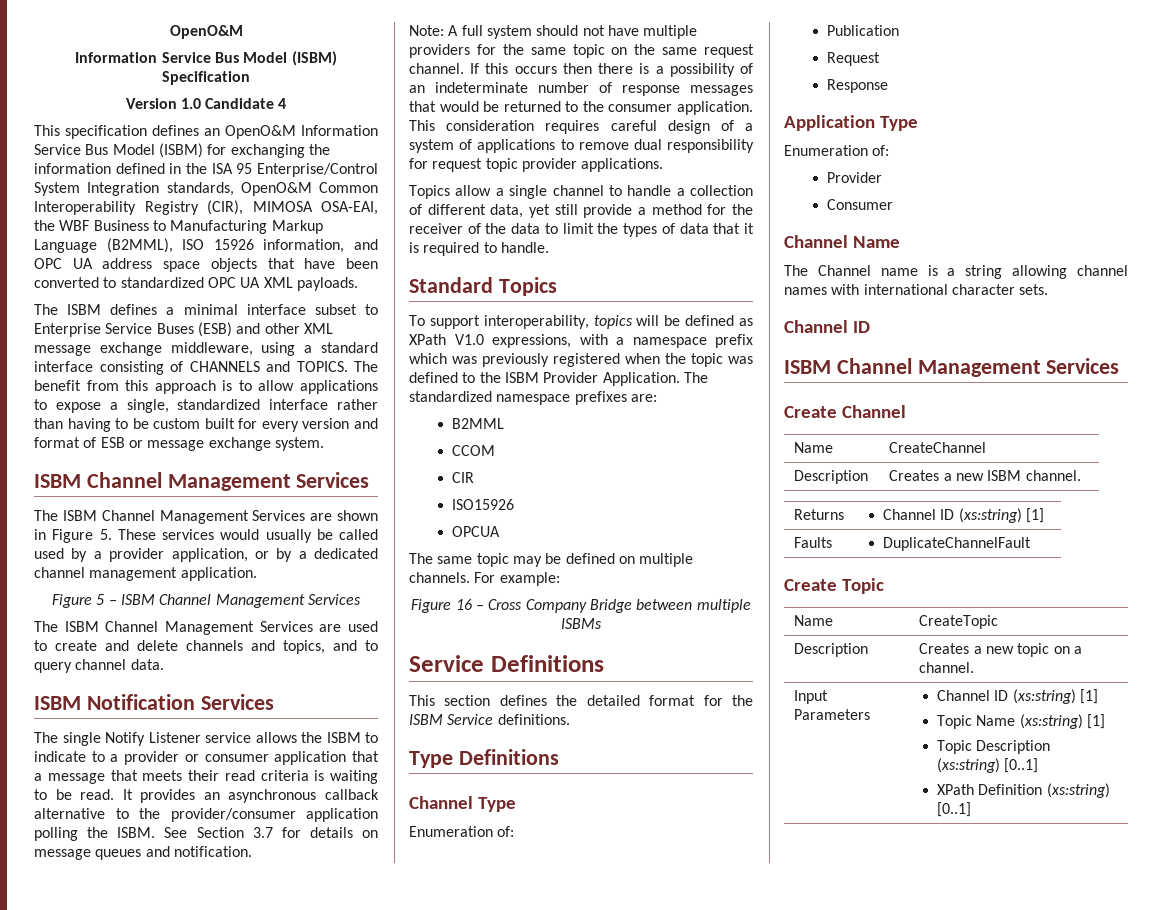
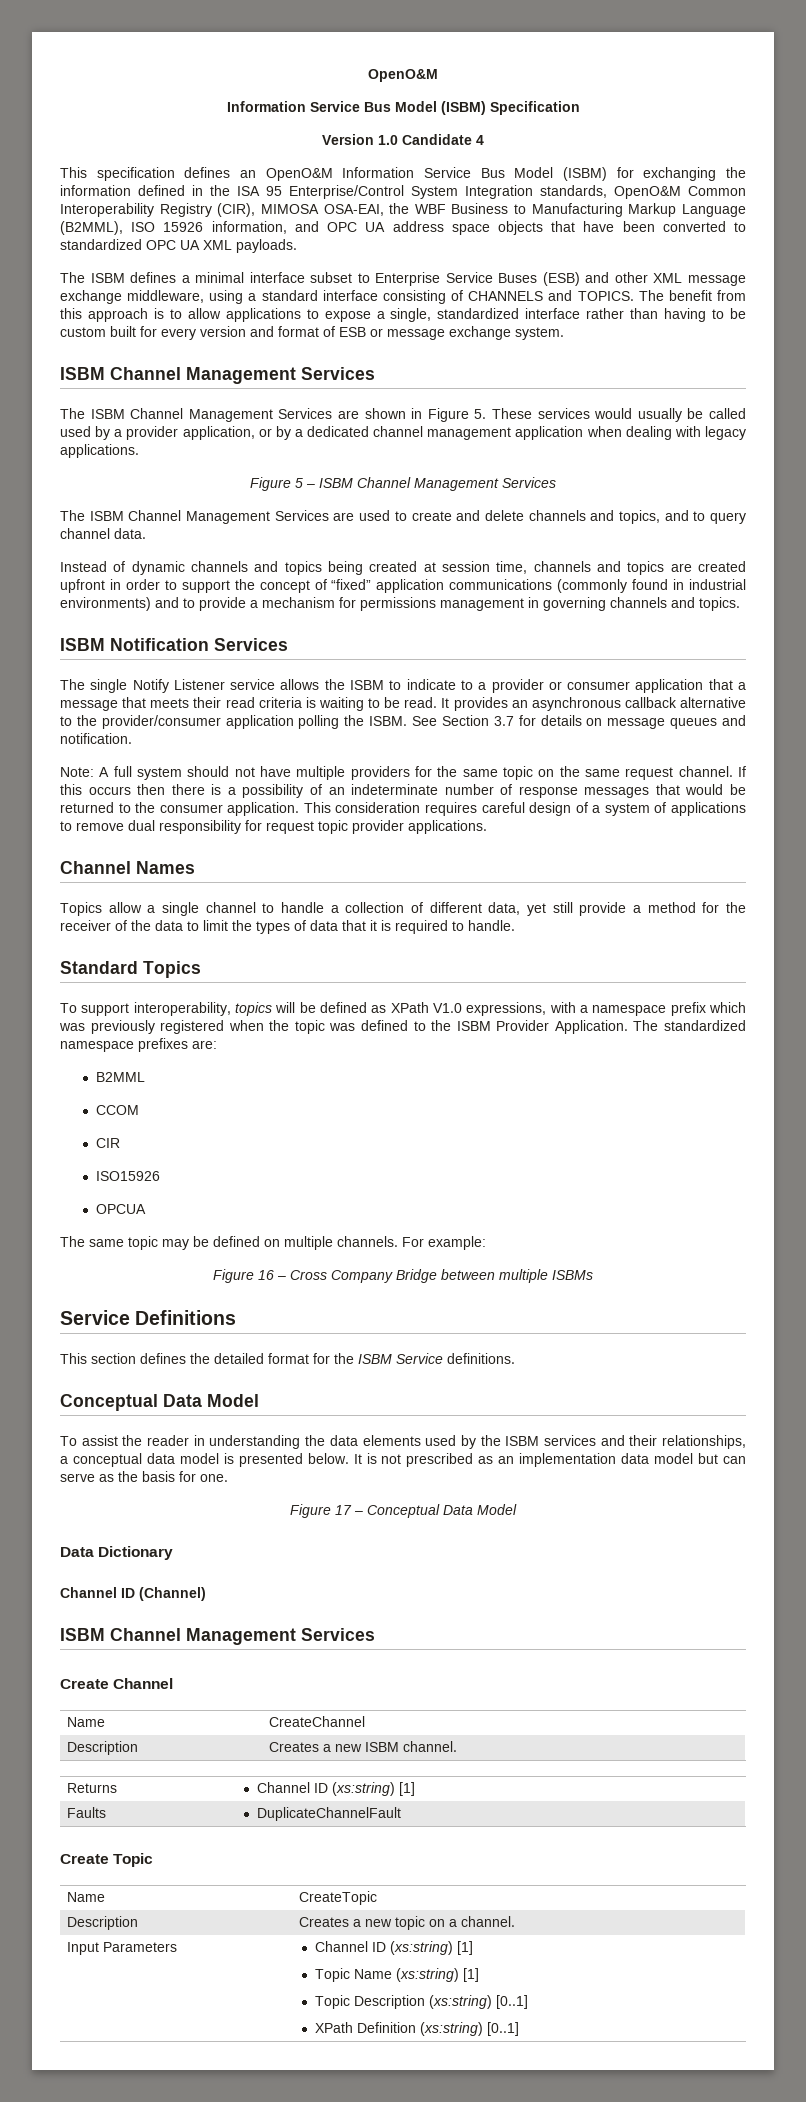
[180,567,257,581] application. -> [515,426,746,440] [60,444,139,458] application when dealing with legacy applications.
(164, 664) none -> [60,561,746,575] [60,579,747,593] [60,597,740,611] // Instead of dynamic channels and topics being created at session time, channels and topics are created upfront in order to support the concept of “fixed” application communications (commonly found in industrial environments) and to provide a mechanism for permissions management in governing channels and topics.
(664, 165) none -> [60,861,195,874] // Channel Names
[409,749,559,768] [409,796,516,812] [409,826,515,837] [827,25,900,36] [827,52,881,66] [827,79,889,93] [784,115,918,131] [784,145,890,156] [827,172,883,183] [827,199,894,210] [784,235,900,248] [784,265,1128,279] [784,284,1049,295] [784,320,870,333] Type Definitions // Channel Type // Enumeration of: // Publication // Request // Response // Application Type // Enumeration of: // Provider // Consumer // Channel Name // The Channel name is a string allowing channel names with international character sets. // Channel ID -> [60,1394,259,1411] [60,1435,746,1449] [60,1453,747,1467] [60,1471,228,1482] [290,1504,517,1518] [60,1546,174,1560] [60,1587,206,1601] Conceptual Data Model // To assist the reader in understanding the data elements used by the ISBM services and their relationships, a conceptual data model is presented below. It is not prescribed as an implementation data model but can serve as the basis for one. // Figure 17 – Conceptual Data Model // Data Dictionary // Channel ID (Channel)

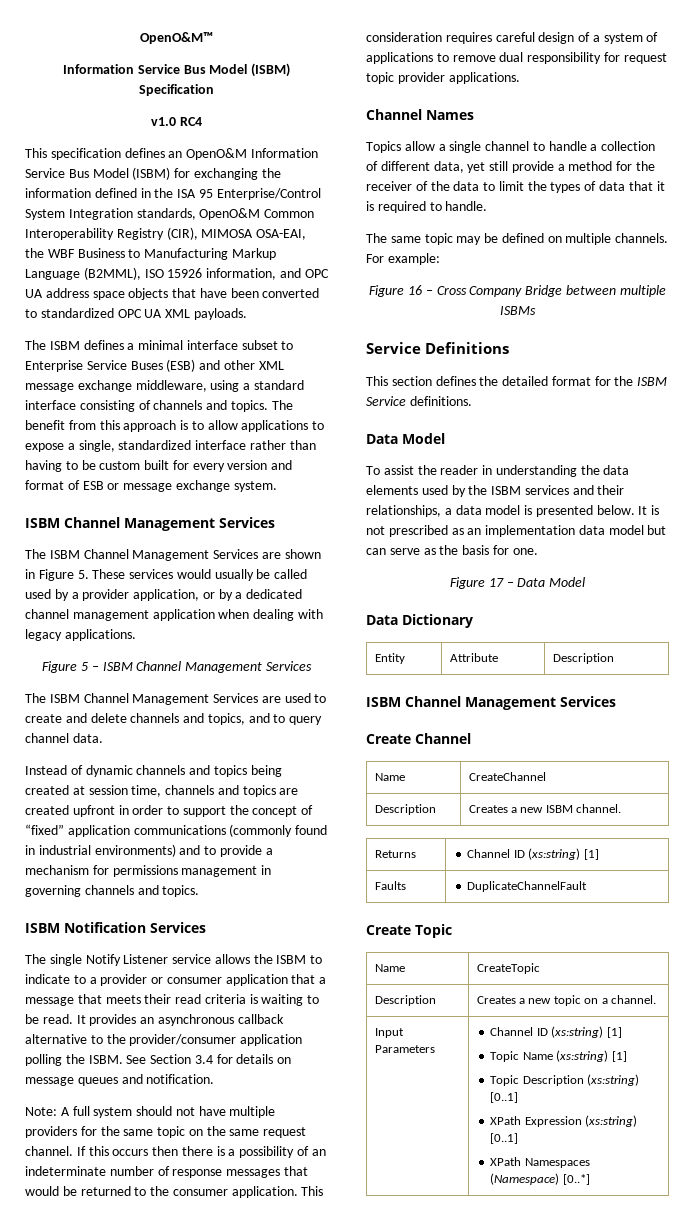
[368,69,438,82] OpenO&M -> [140,32,213,44] OpenO&M™
[322,134,484,145] Version 1.0 Candidate 4 -> [151,117,202,126] v1.0 RC4
[468,290,634,301] CHANNELS and TOPICS. -> [153,400,268,412] channels and topics.
[493,716,514,726] 3.7 -> [194,1055,213,1064] 3.4
[60,961,201,978] [60,1002,746,1016] [59,1020,746,1034] [60,1038,217,1052] [95,1072,145,1082] [95,1105,139,1115] [95,1138,120,1148] [95,1171,160,1181] [95,1204,146,1214] // Standard Topics // To support interoperability, topics will be defined as XPath V1.0 expressions, with a namespace prefix which was previously registered when the topic was defined to the ISBM Provider Application. The standardized namespace prefixes are: // B2MML // CCOM // CIR // ISO15926 // OPCUA -> (488, 206) none
[60,1394,158,1411] Conceptual -> (472, 401) none
[72,1453,142,1467] conceptual -> (452, 511) none
[367,1504,440,1518] Conceptual -> (514, 584) none
[60,1587,206,1601] // Channel ID (Channel) -> [374,653,405,664] [449,653,498,662] [552,653,614,664] // Entity | Attribute | Description
[356,2022,519,2036] Definition (xs:string) [0..1] -> [524,1115,638,1127] [490,1133,519,1144] [490,1157,590,1168] [490,1173,590,1185] Expression (xs:string) [0..1] // XPath Namespaces (Namespace) [0..*]

